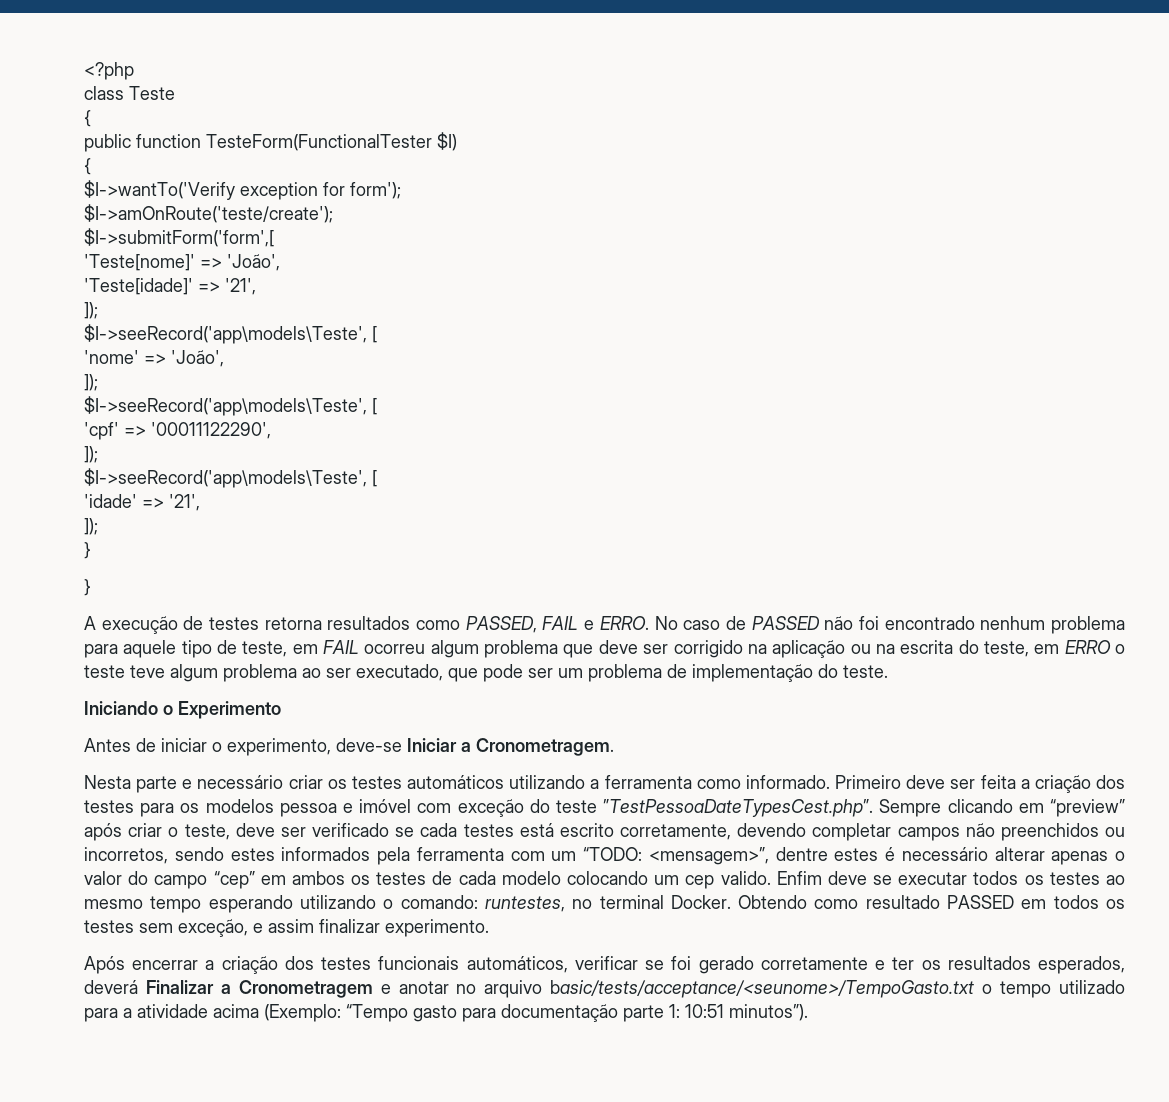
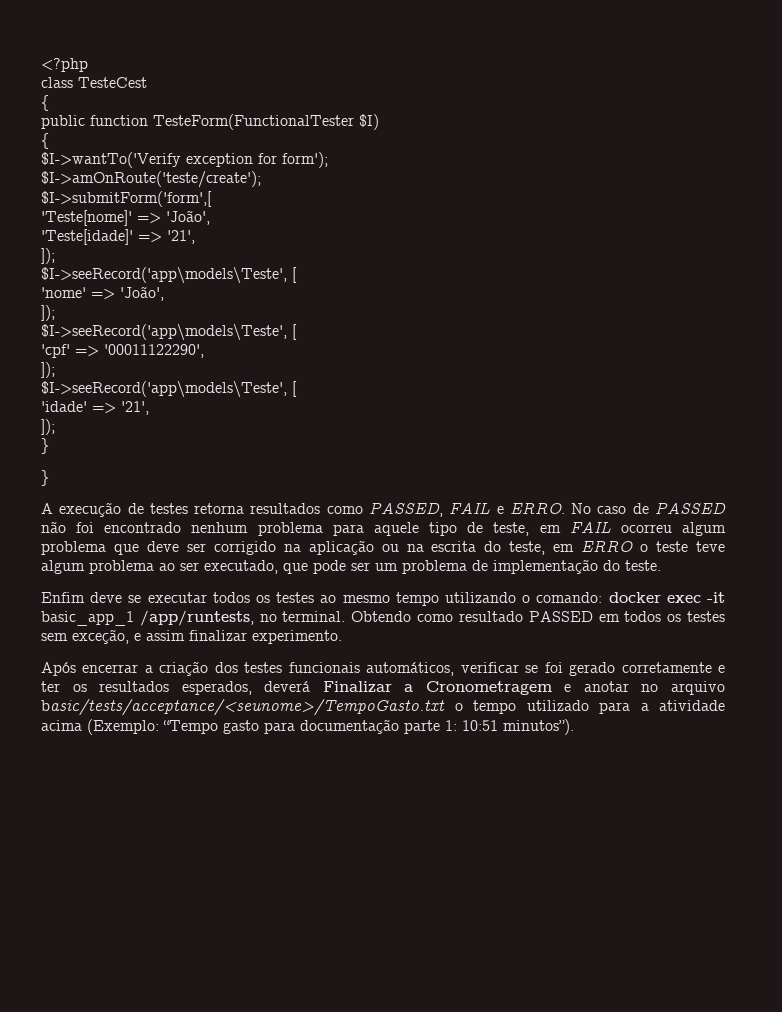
[129,86,175,100] Teste -> [78,77,147,88] TesteCest
[84,701,281,719] [84,738,614,756] [84,775,1125,793] [84,799,1126,817] [84,823,1125,841] [84,847,1125,865] [84,871,771,889] Iniciando o Experimento // Antes de iniciar o experimento, deve-se Iniciar a Cronometragem. // Nesta parte e necessário criar os testes automáticos utilizando a ferramenta como informado. Primeiro deve ser feita a criação dos testes para os modelos pessoa e imóvel com exceção do teste ”TestPessoaDateTypesCest.php”. Sempre clicando em “preview” após criar o teste, deve ser verificado se cada testes está escrito corretamente, devendo completar campos não preenchidos ou incorretos, sendo estes informados pela ferramenta com um “TODO: <mensagem>”, dentre estes é necessário alterar apenas o valor do campo “cep” em ambos os testes de cada modelo colocando um cep valido. -> (661, 565) none
[208,895,293,913] esperando -> (439, 599) none
[484,895,731,912] runtestes, no terminal Docker. -> [608,592,725,603] [41,610,346,626] docker exec -it basic_app_1 /app/runtests, no terminal.

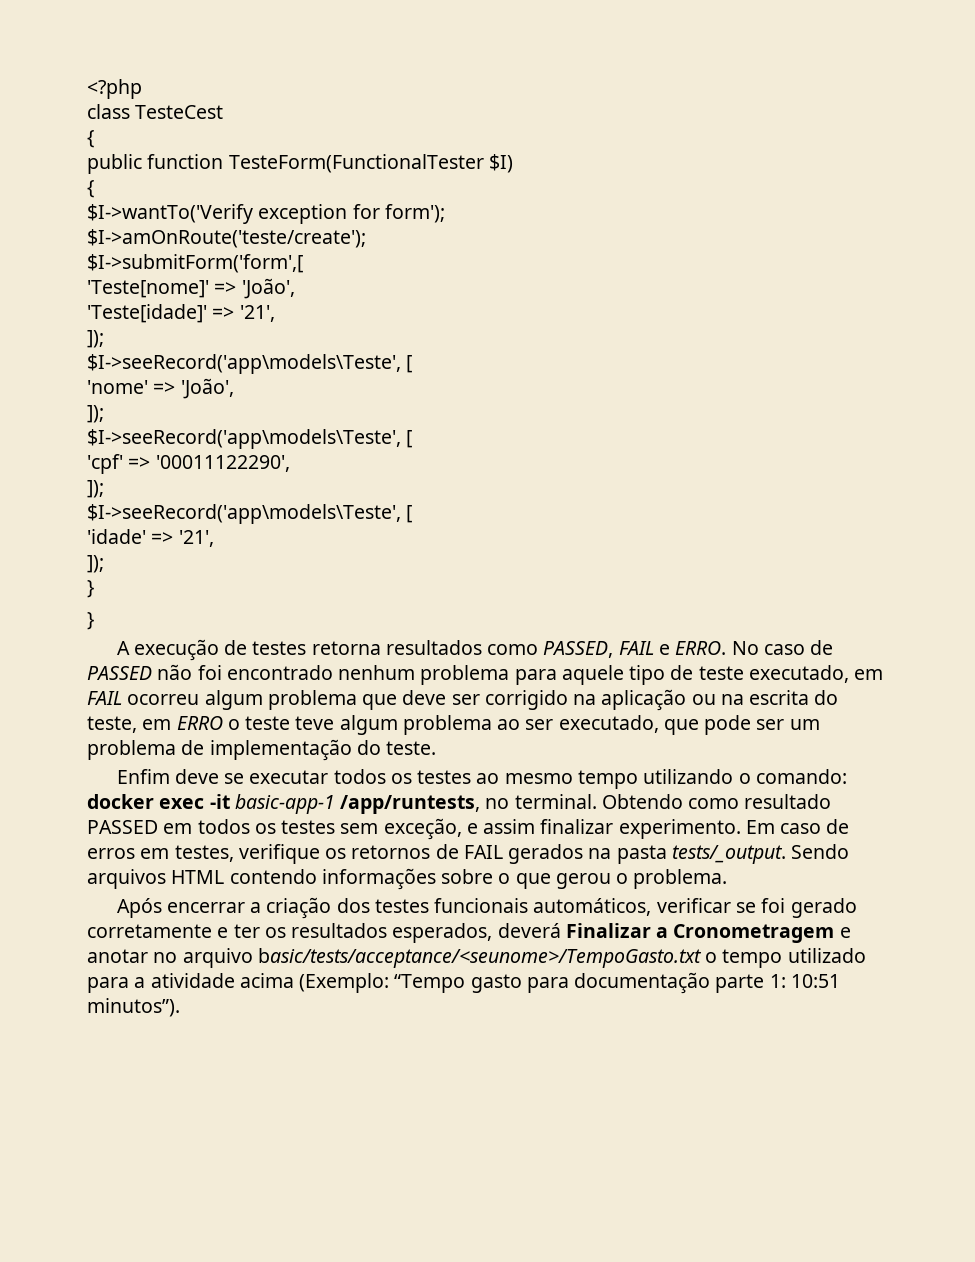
[493,522,530,536] teste, -> [698,665,849,683] teste executado,
[41,611,134,626] basic_app_1 -> [234,794,335,814] basic-app-1
(342, 637) none -> [745,819,850,834] [87,844,850,864] [87,868,728,890] Em caso de erros em testes, verifique os retornos de FAIL gerados na pasta tests/_output. Sendo arquivos HTML contendo informações sobre o que gerou o problema.

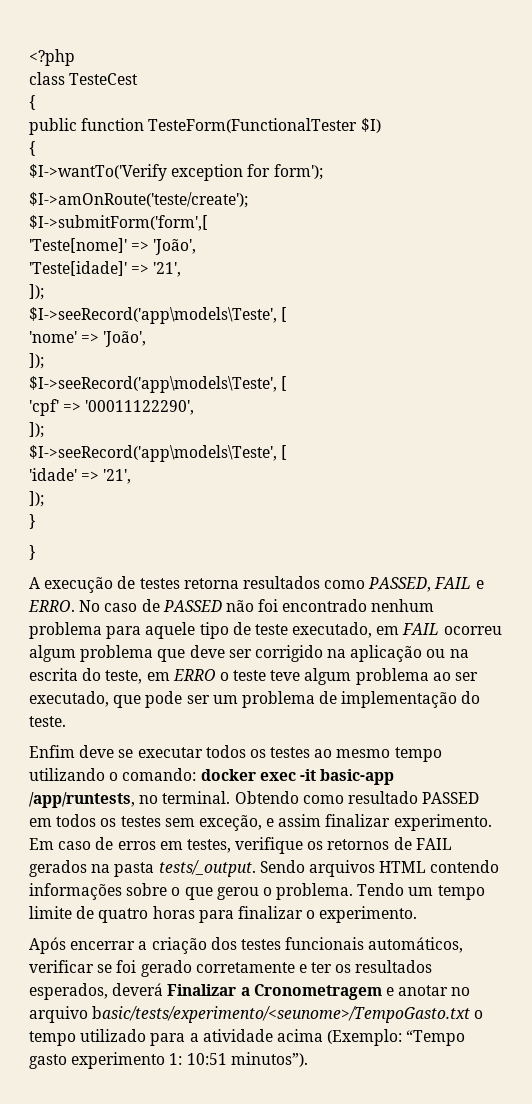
[234,794,335,814] basic-app-1 -> [320,769,395,785] basic-app
(728, 879) none -> [357,883,485,900] [29,906,418,923] Tendo um tempo limite de quatro horas para finalizar o experimento.
[257,948,702,968] basic/tests/acceptance/<seunome>/TempoGasto.txt -> [92,1006,471,1023] basic/tests/experimento/<seunome>/TempoGasto.txt
[526,972,765,994] para documentação parte -> [71,1052,166,1069] experimento

